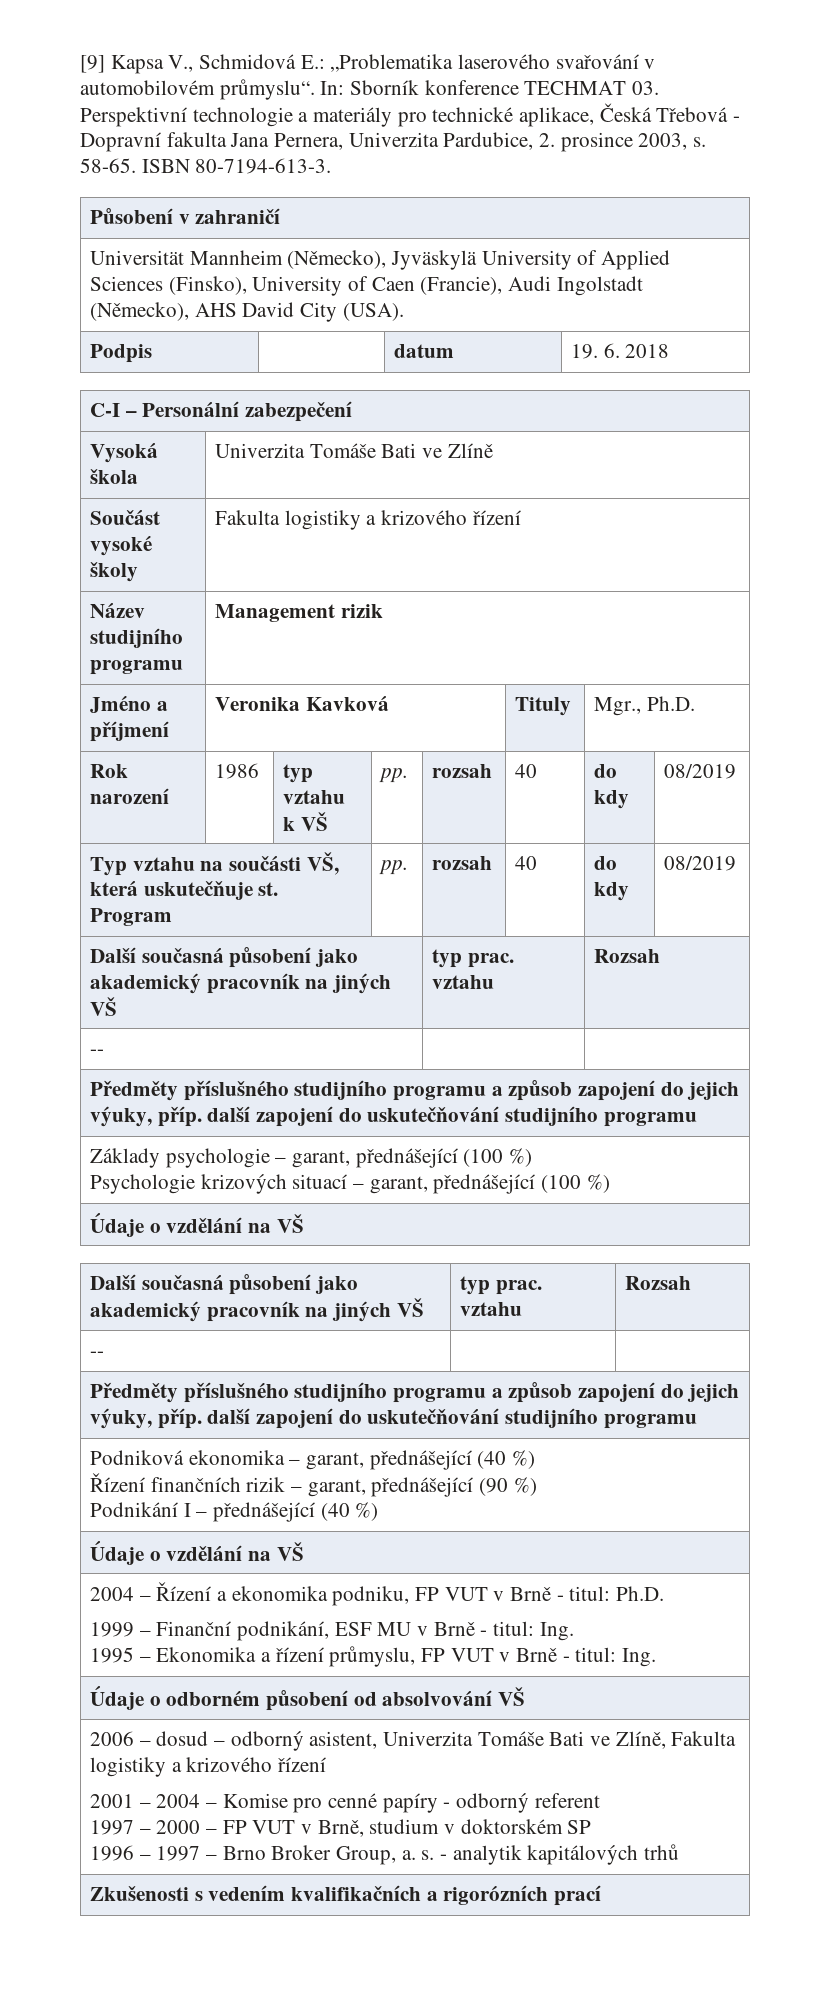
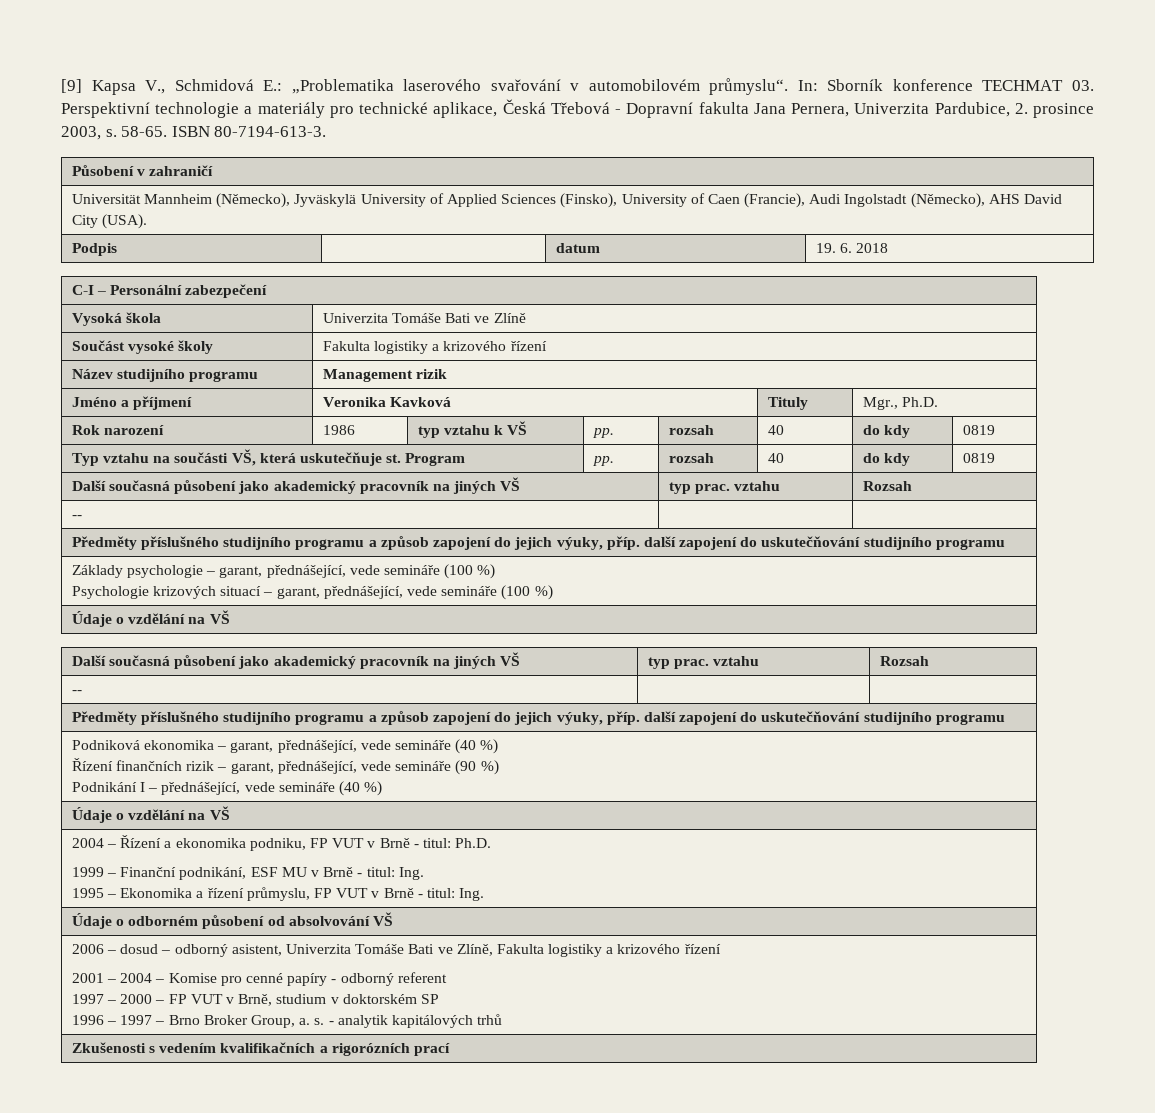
[663,764,736,779] 08/2019 -> [962,425,995,435] 0819
[663,856,736,871] 08/2019 -> [962,453,995,463] 0819
[355,1148,458,1168] přednášející -> [266,565,440,578] přednášející, vede semináře
[433,1174,536,1194] přednášející -> [323,586,498,599] přednášející, vede semináře
[369,1450,472,1470] přednášející -> [277,740,451,753] přednášející, vede semináře
[371,1477,474,1497] přednášející -> [277,761,452,774] přednášející, vede semináře
[212,1502,315,1522] přednášející -> [161,782,335,795] přednášející, vede semináře

